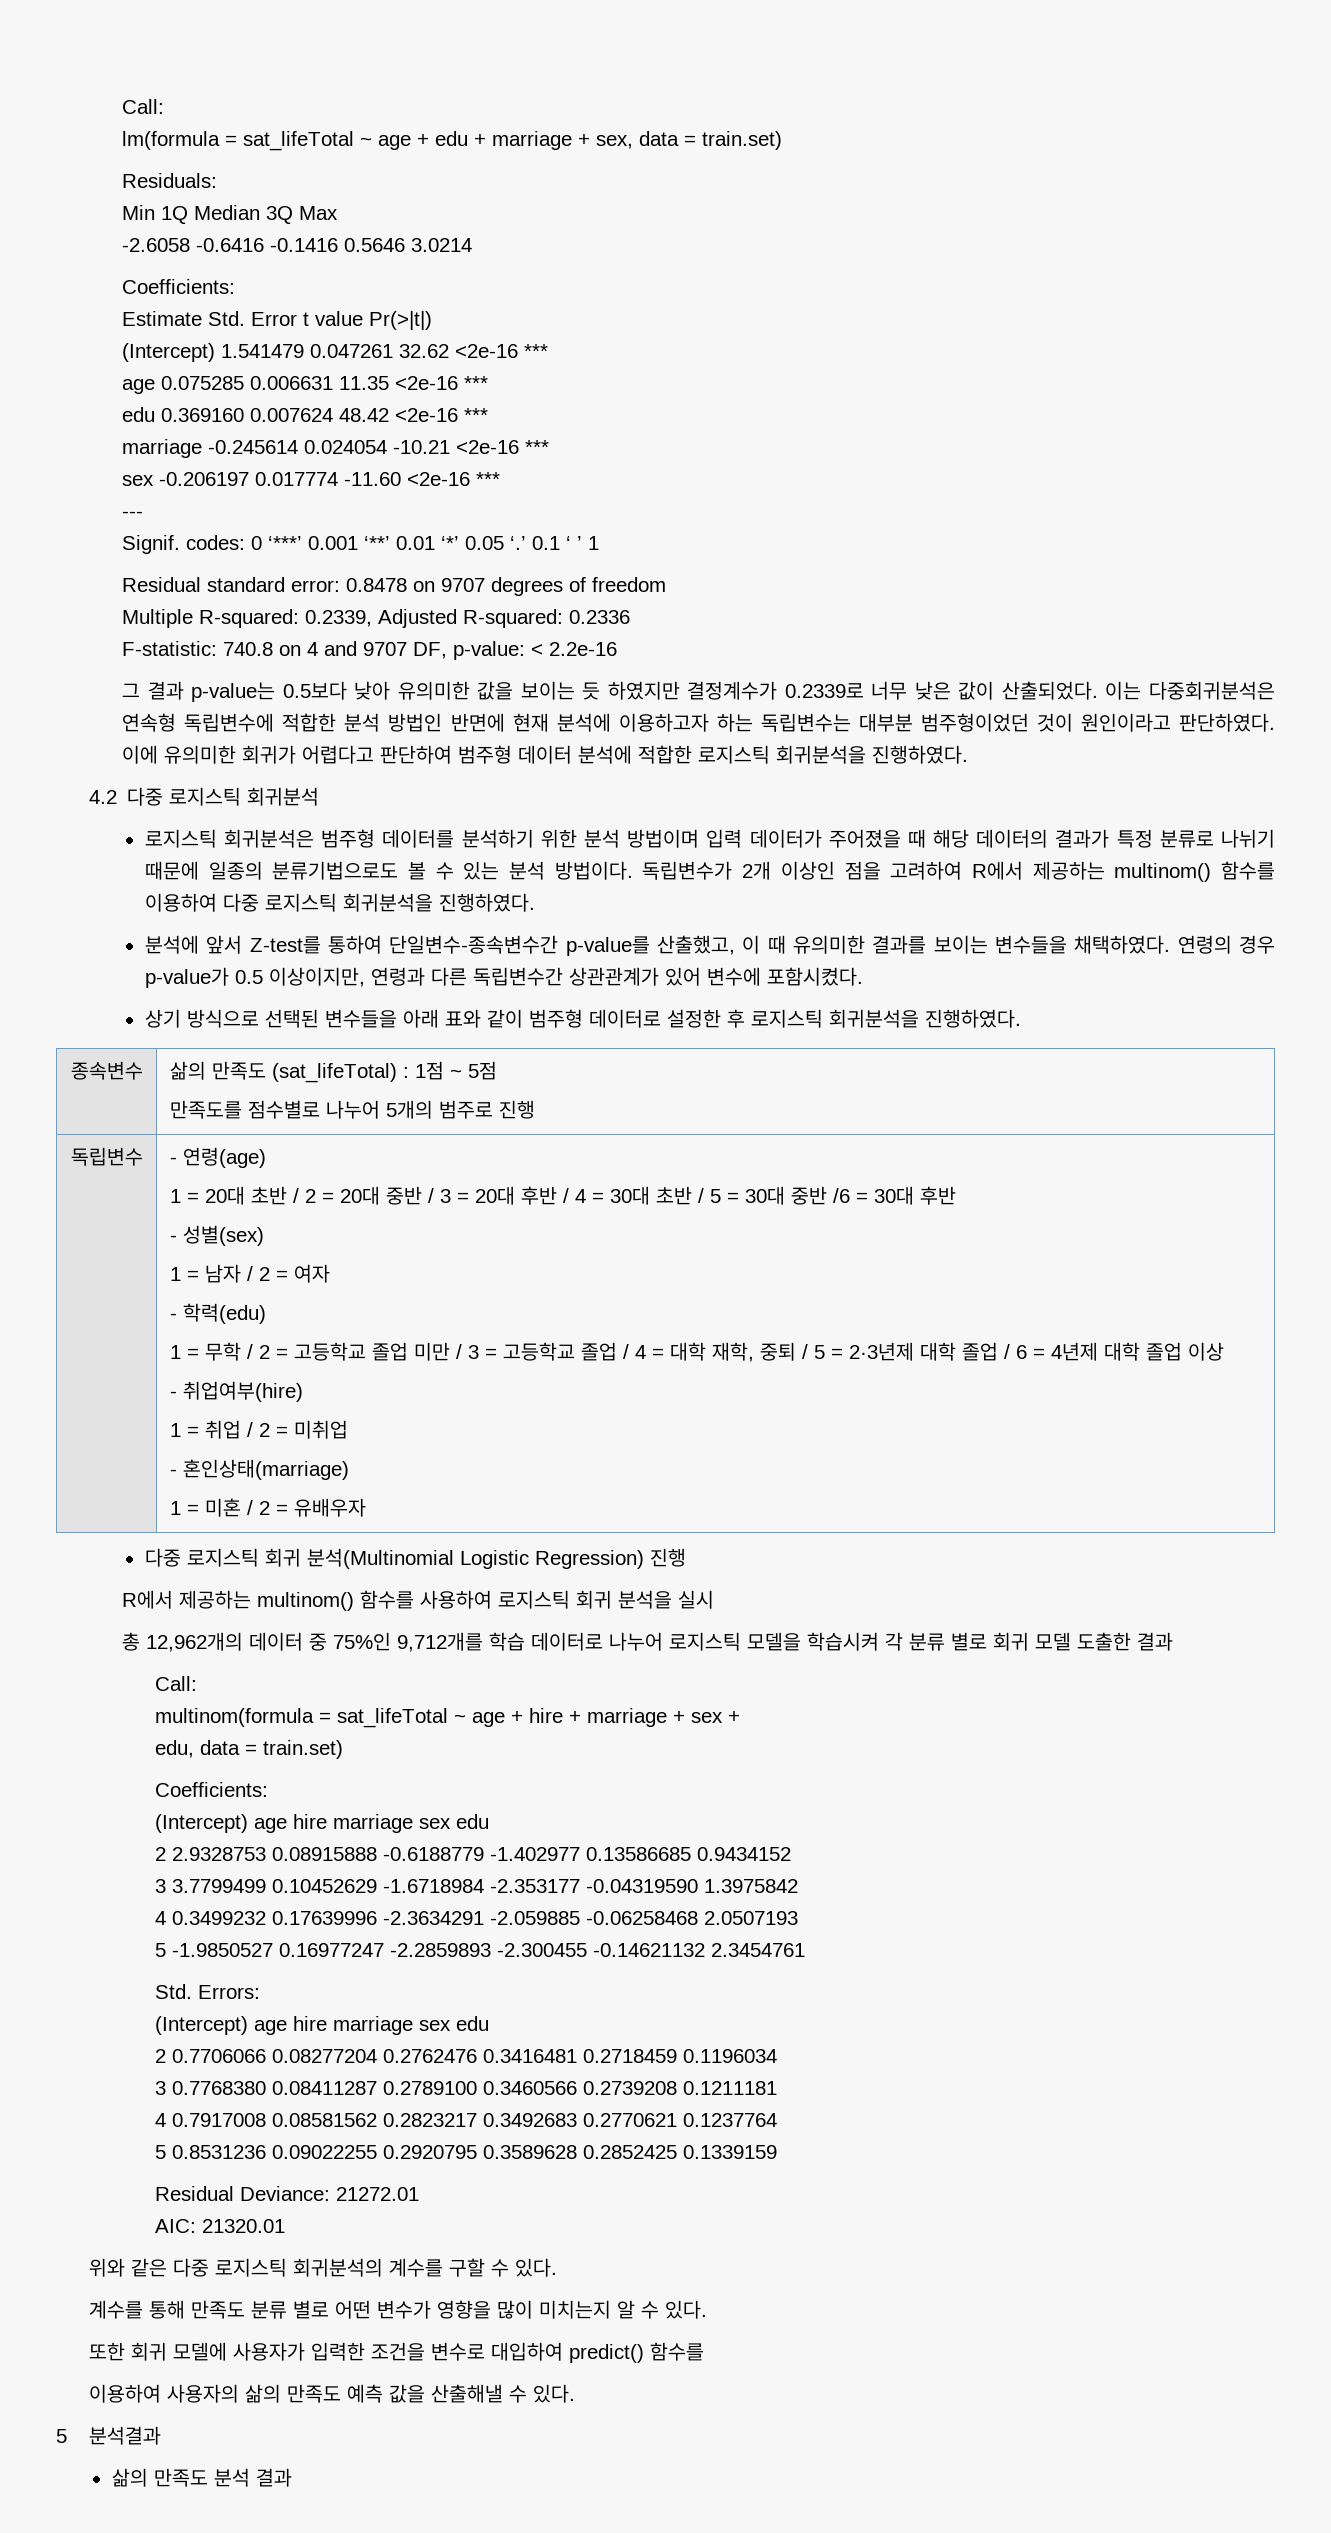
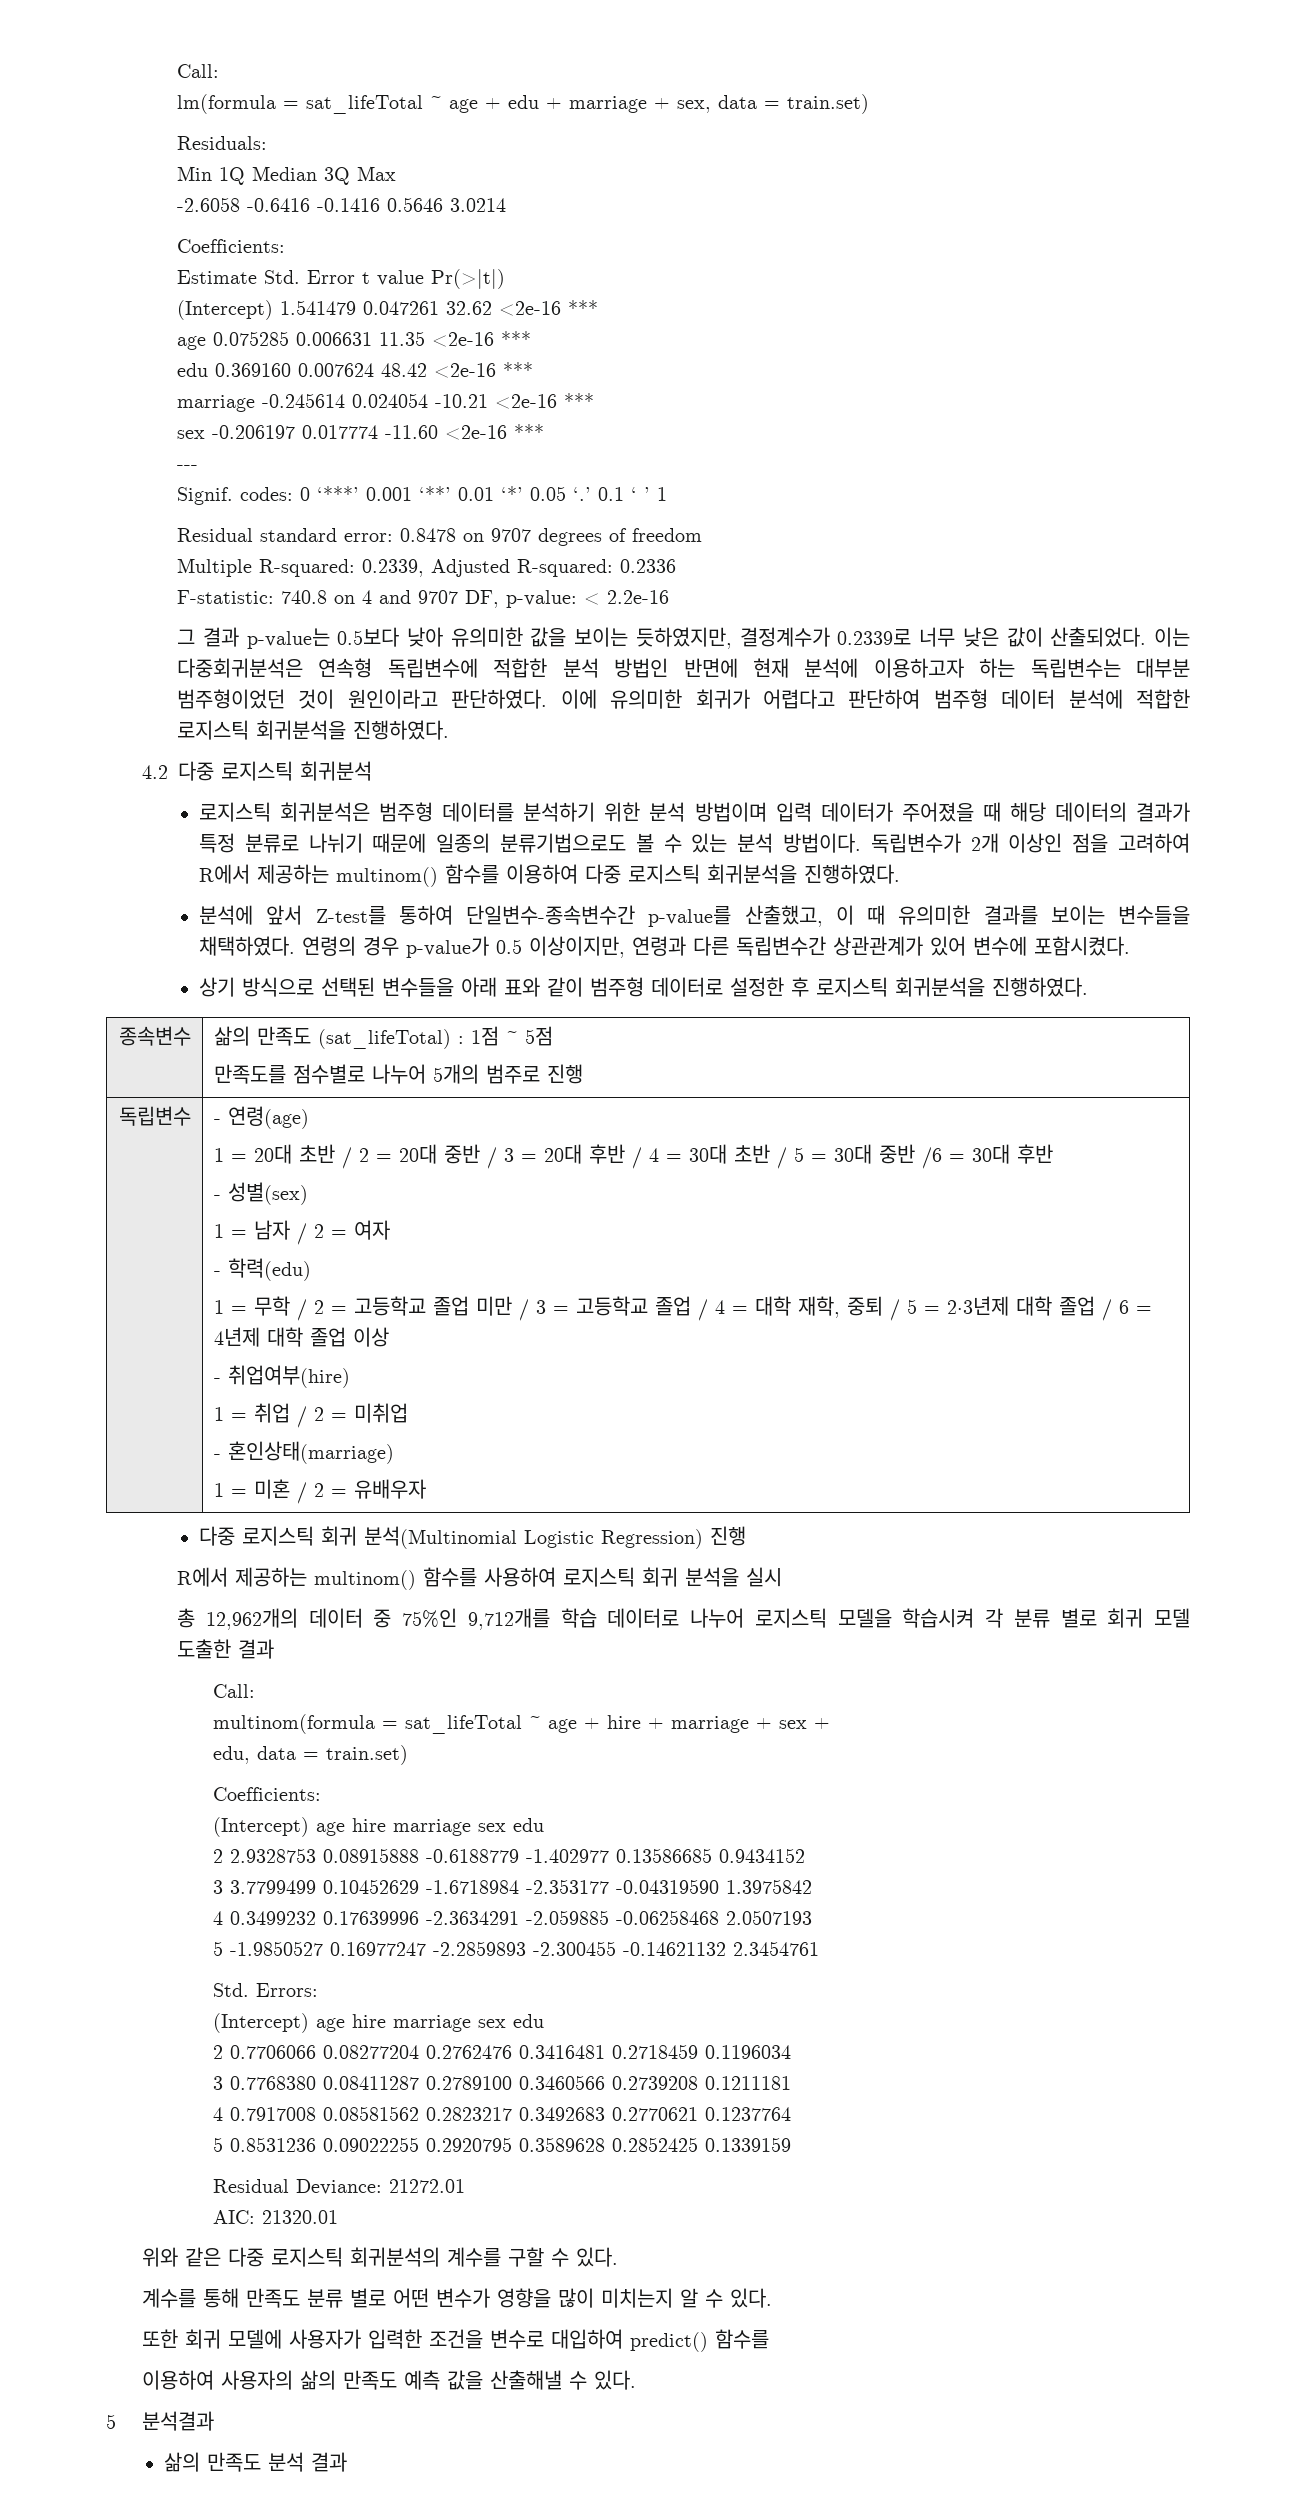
[582,681,680,700] 듯 하였지만 -> [635,627,732,649] 듯하였지만,

